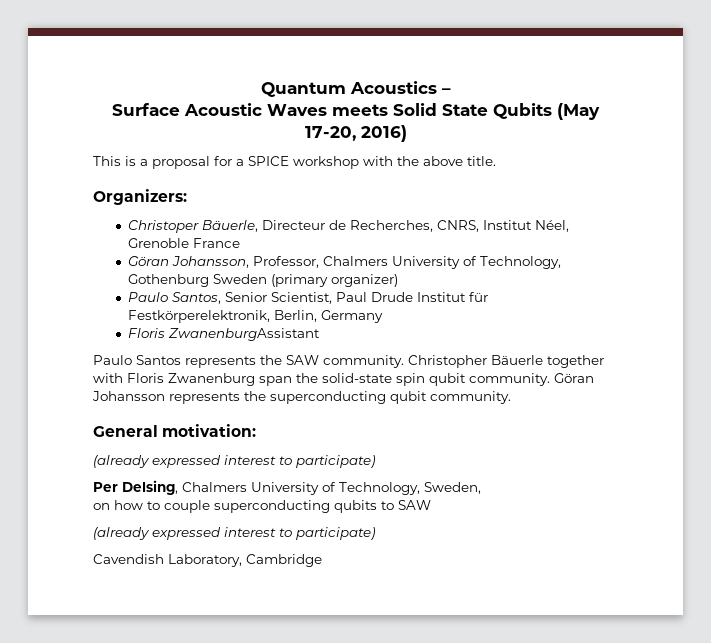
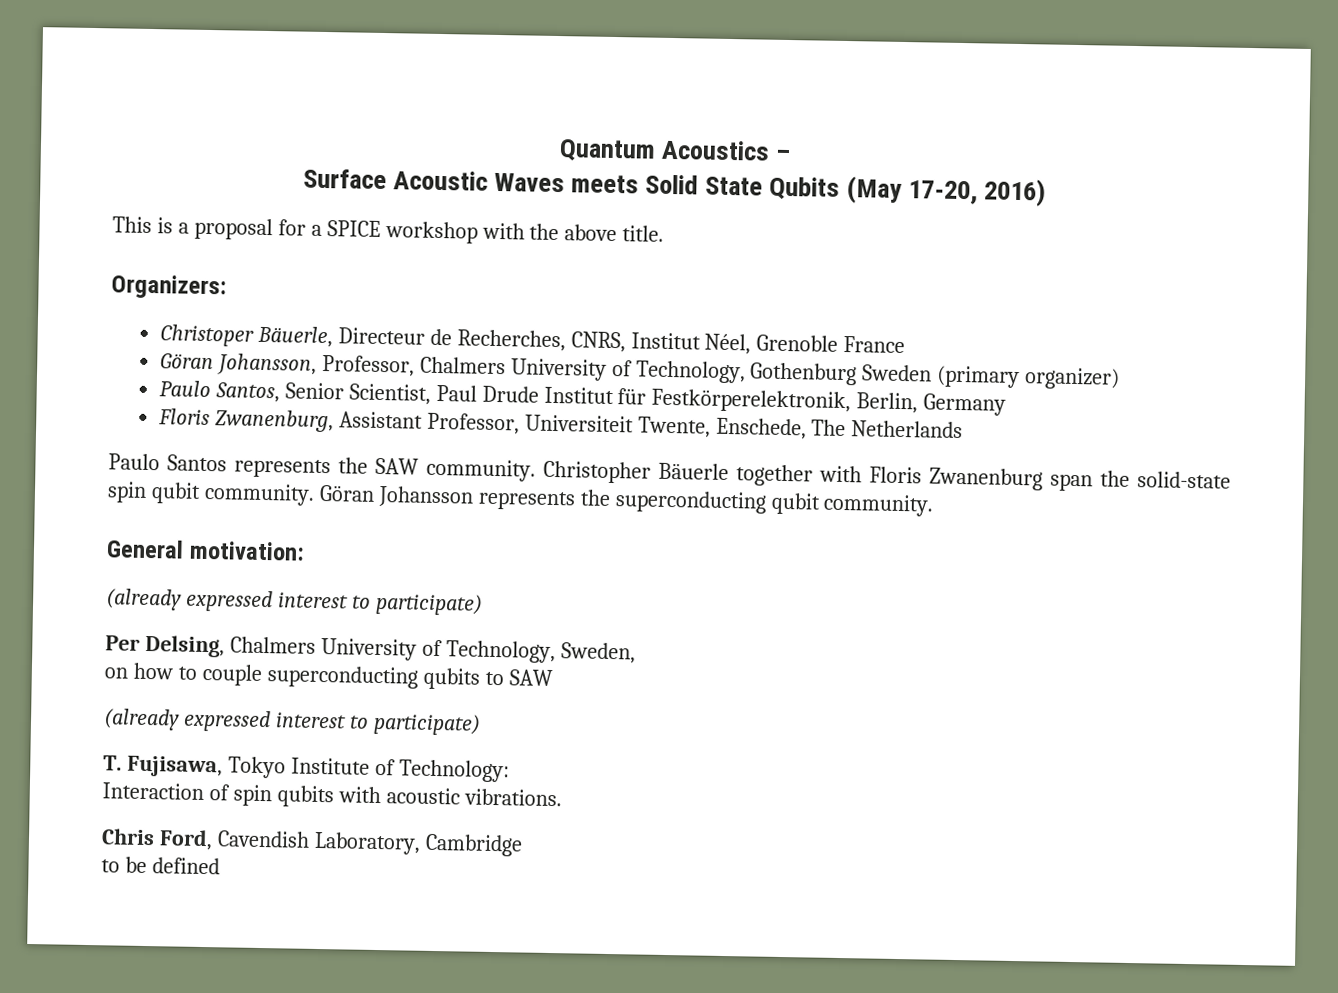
[168,328,321,341] ZwanenburgAssistant -> [214,409,964,440] Zwanenburg, Assistant Professor, Universiteit Twente, Enschede, The Netherlands
(375, 533) none -> [103,755,510,783] [102,782,562,808] [101,828,213,851] T. Fujisawa, Tokyo Institute of Technology: // Interaction of spin qubits with acoustic vibrations. // Chris Ford,
(322, 560) none -> [101,856,220,875] // to be defined

